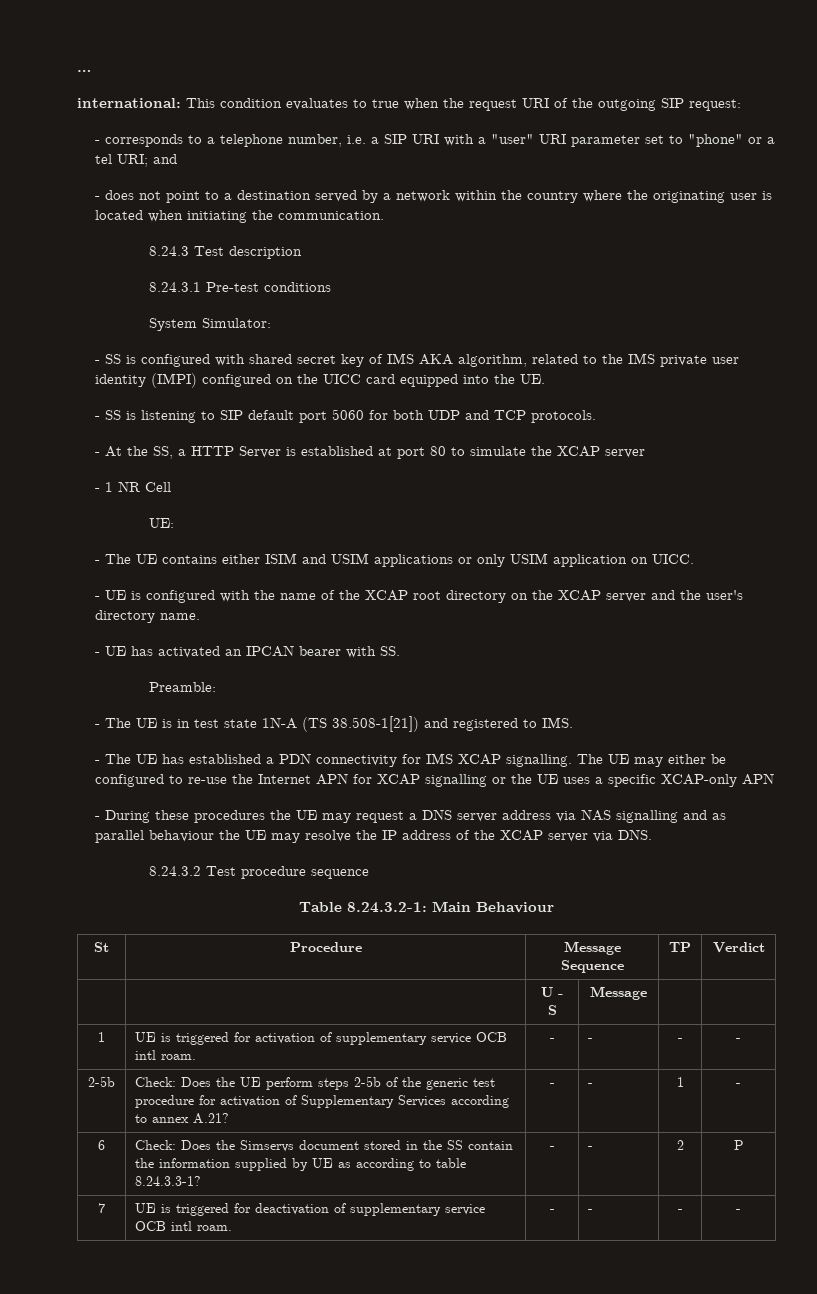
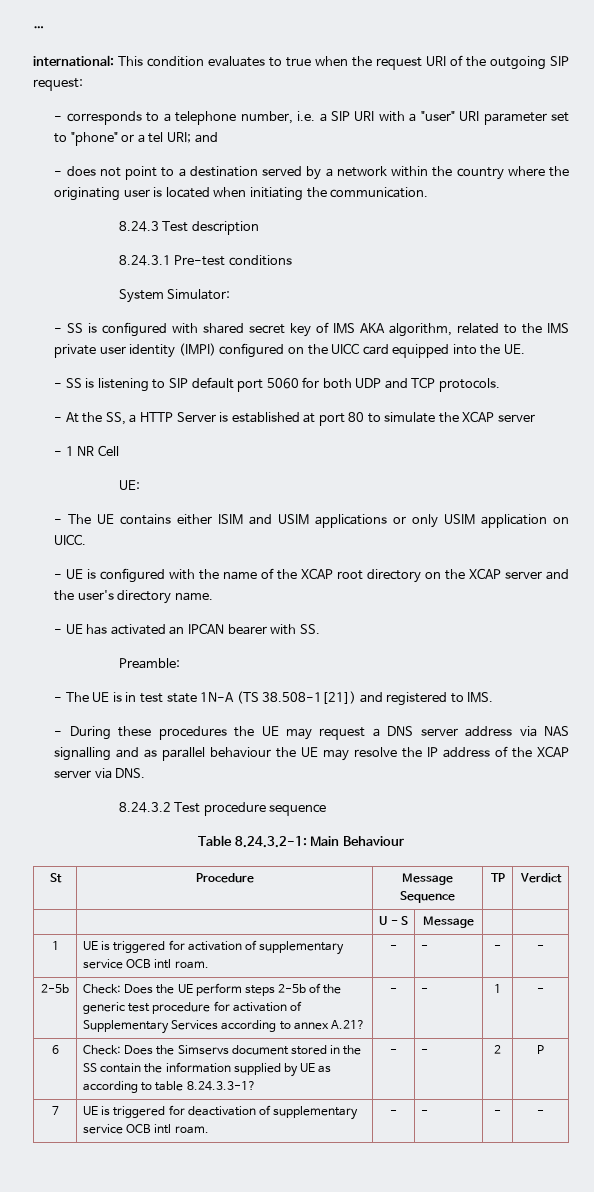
[94,753,726,767] [94,773,774,787] // - The UE has established a PDN connectivity for IMS XCAP signalling. The UE may either be configured to re-use the Internet APN for XCAP signalling or the UE uses a specific XCAP-only APN -> (494, 697) none

